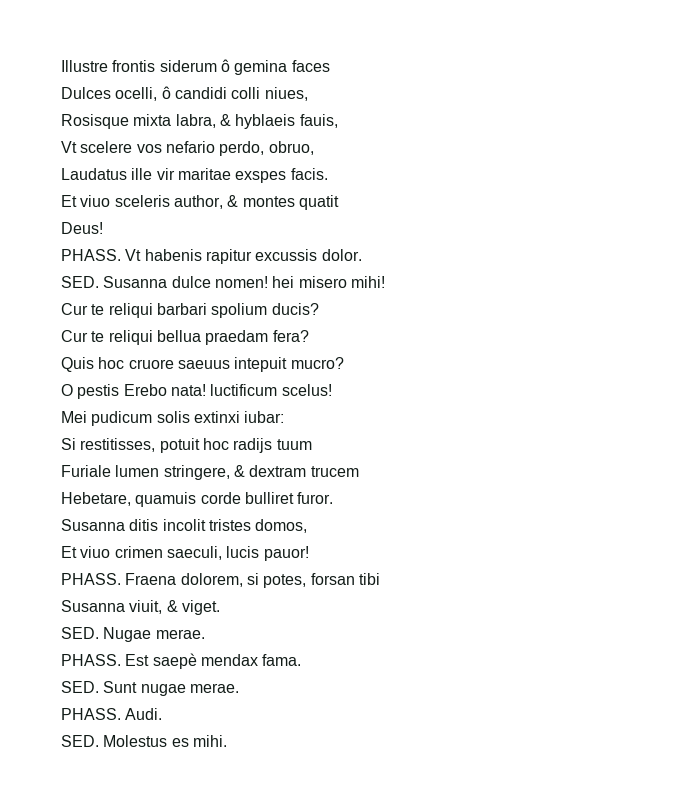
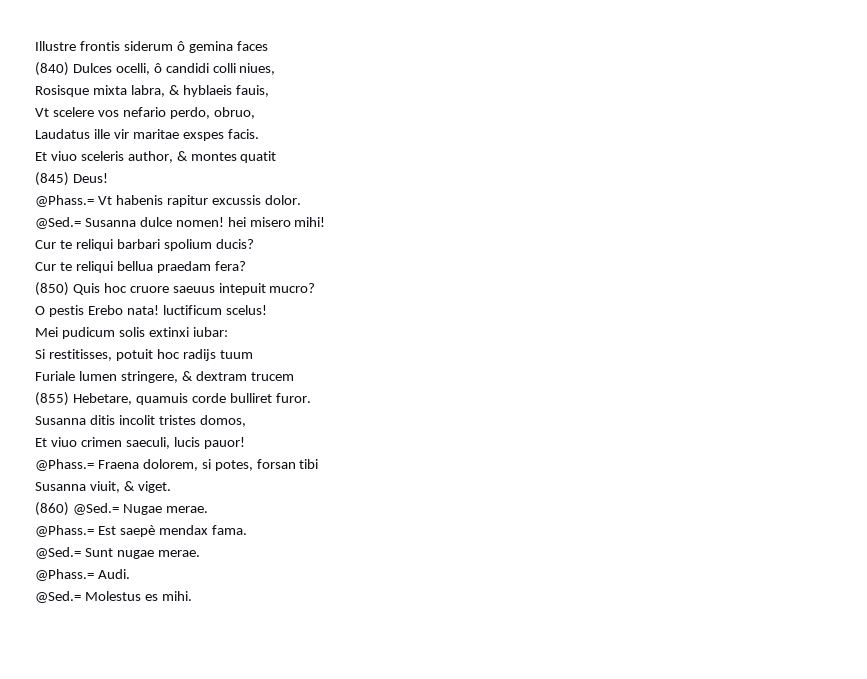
(330, 66) none -> [35,62,69,76] (840)
(339, 202) none -> [35,172,69,186] (845)
[61,249,121,261] PHASS. -> [35,195,94,207] @Phass.=
[61,276,99,288] SED. -> [35,217,81,229] @Sed.=
(309, 336) none -> [35,282,69,296] (850)
(359, 471) none -> [35,392,69,406] (855)
[61,573,121,585] PHASS. -> [35,459,94,471] @Phass.=
[61,627,99,639] SED. -> [35,502,119,516] (860) @Sed.=
[61,654,121,666] PHASS. -> [35,525,94,537] @Phass.=
[61,681,99,693] SED. -> [35,547,81,559] @Sed.=
[61,708,121,720] PHASS. -> [35,569,94,581] @Phass.=
[61,735,99,747] SED. -> [35,591,81,603] @Sed.=

